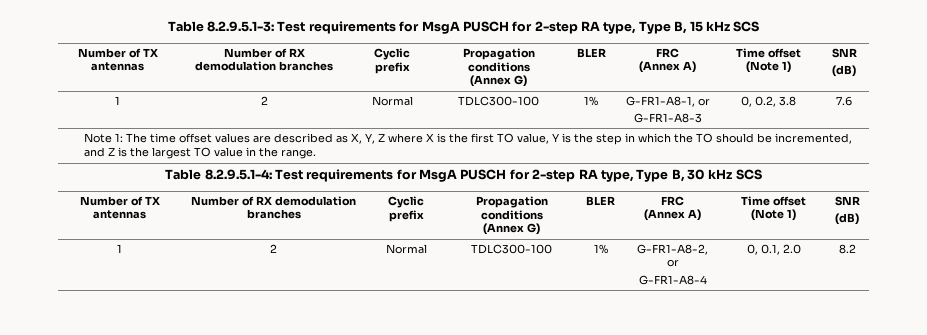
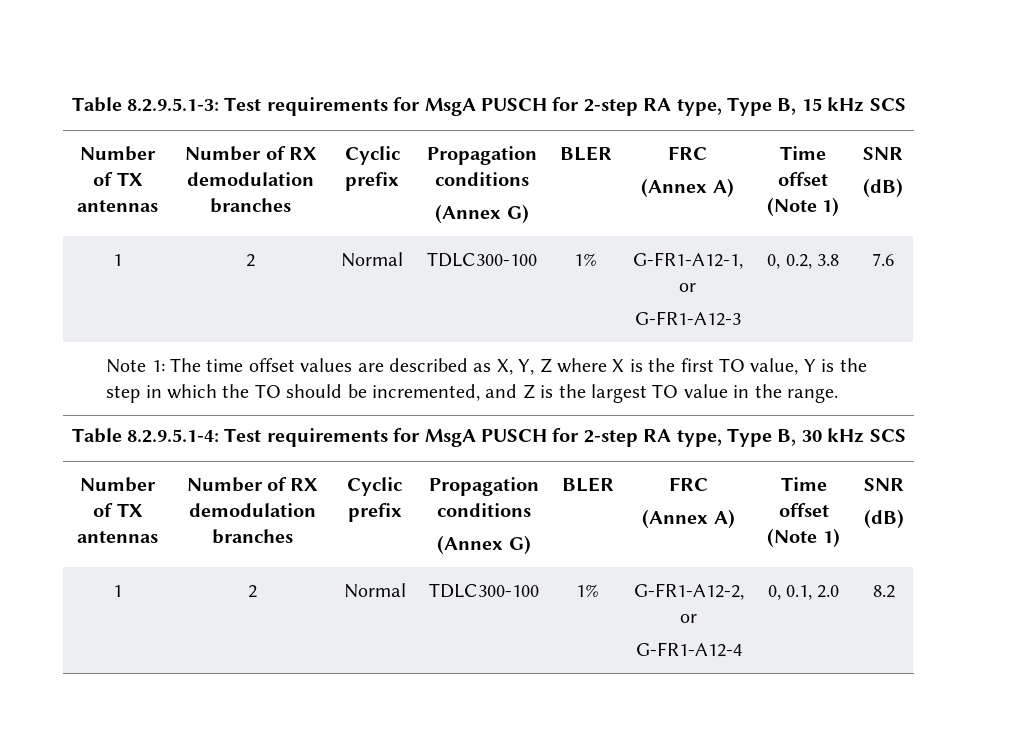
[625,96,710,107] [633,113,702,123] G-FR1-A8-1, or // G-FR1-A8-3 -> [632,252,743,269] [679,283,696,292] [634,311,741,326] G-FR1-A12-1, or // G-FR1-A12-3
[637,244,708,255] [666,259,679,267] [638,275,707,285] G-FR1-A8-2, or // G-FR1-A8-4 -> [633,583,744,600] [680,614,697,623] [635,642,742,657] G-FR1-A12-2, or // G-FR1-A12-4

